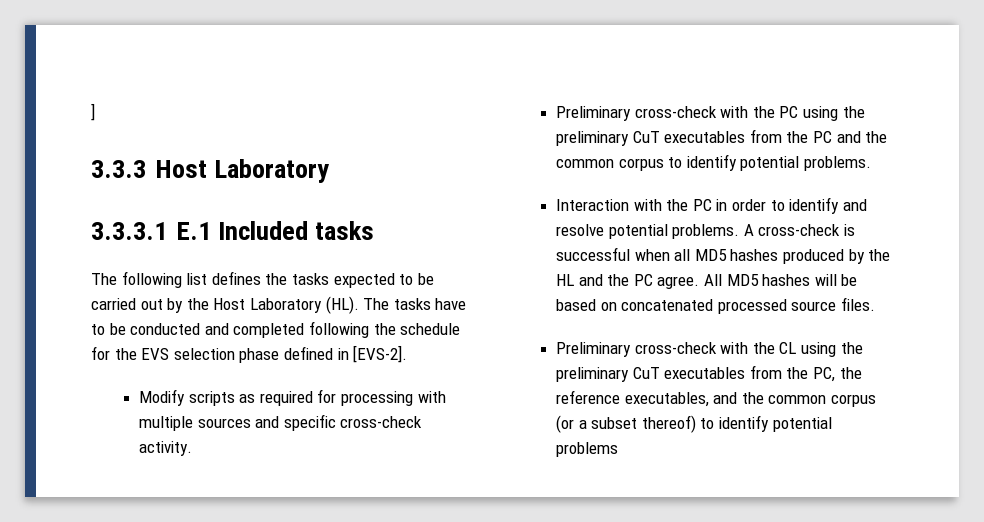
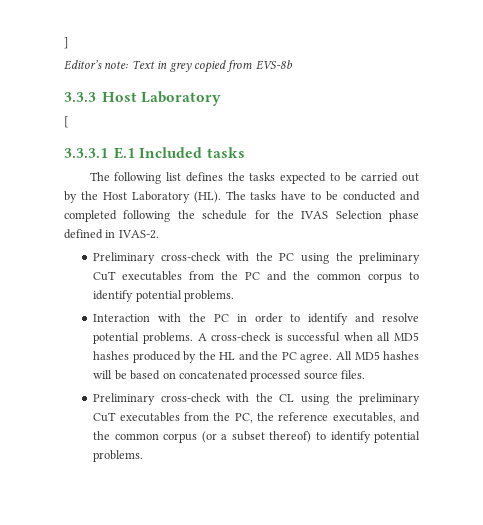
(95, 112) none -> [64,60,293,73] // Editor’s note: Text in grey copied from EVS-8b
(329, 171) none -> [64,116,69,128] // [
[141,348,235,360] EVS selection -> [301,210,382,219] IVAS Selection
[353,345,408,363] [139,389,446,406] [139,414,423,431] [139,441,193,456] [EVS-2]. // Modify scripts as required for processing with multiple sources and specific cross-check activity. -> [118,230,159,239] IVAS-2.
[556,442,619,457] problems -> [93,450,144,462] problems.

